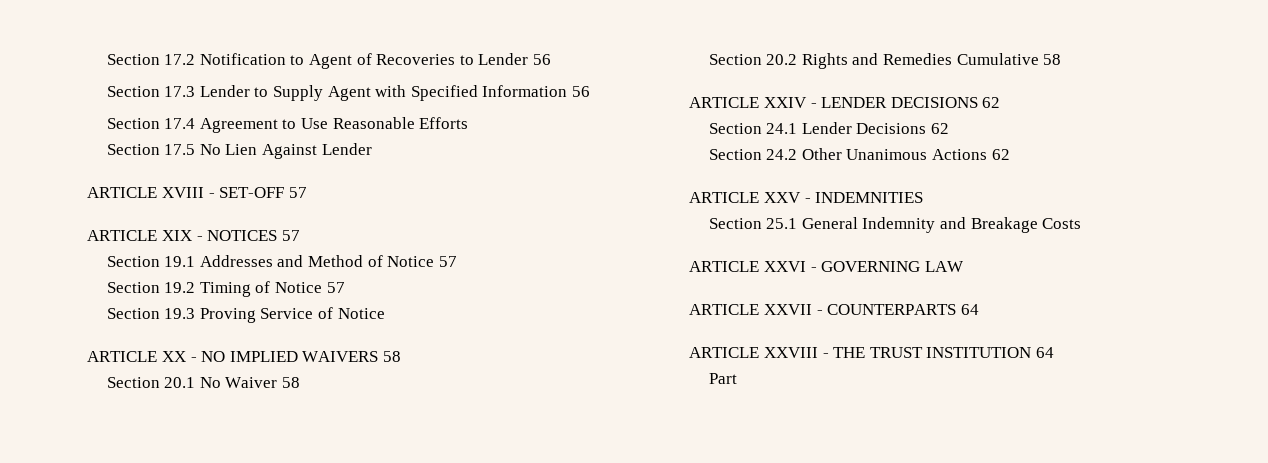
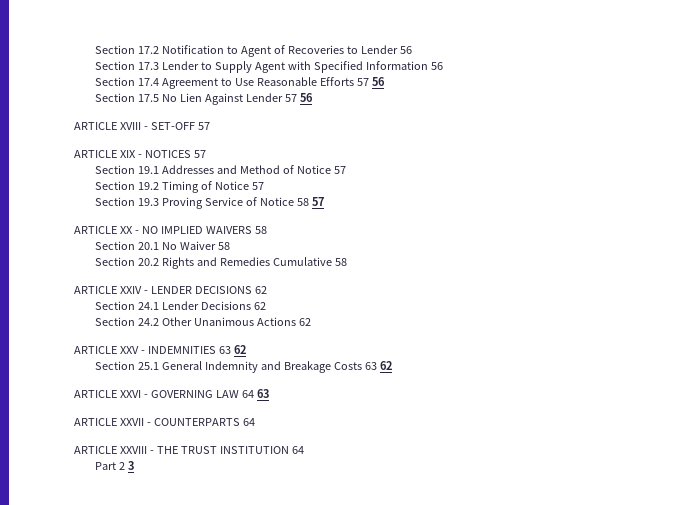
(469, 123) none -> [357,77,386,86] 57 56
(372, 149) none -> [285,93,314,102] 57 56
(385, 313) none -> [297,197,325,206] 58 57
(924, 197) none -> [218,345,246,354] 63 62
(1082, 223) none -> [365,361,393,370] 63 62
(964, 266) none -> [241,389,269,398] 64 63
(737, 378) none -> [119,461,135,470] 2 3

